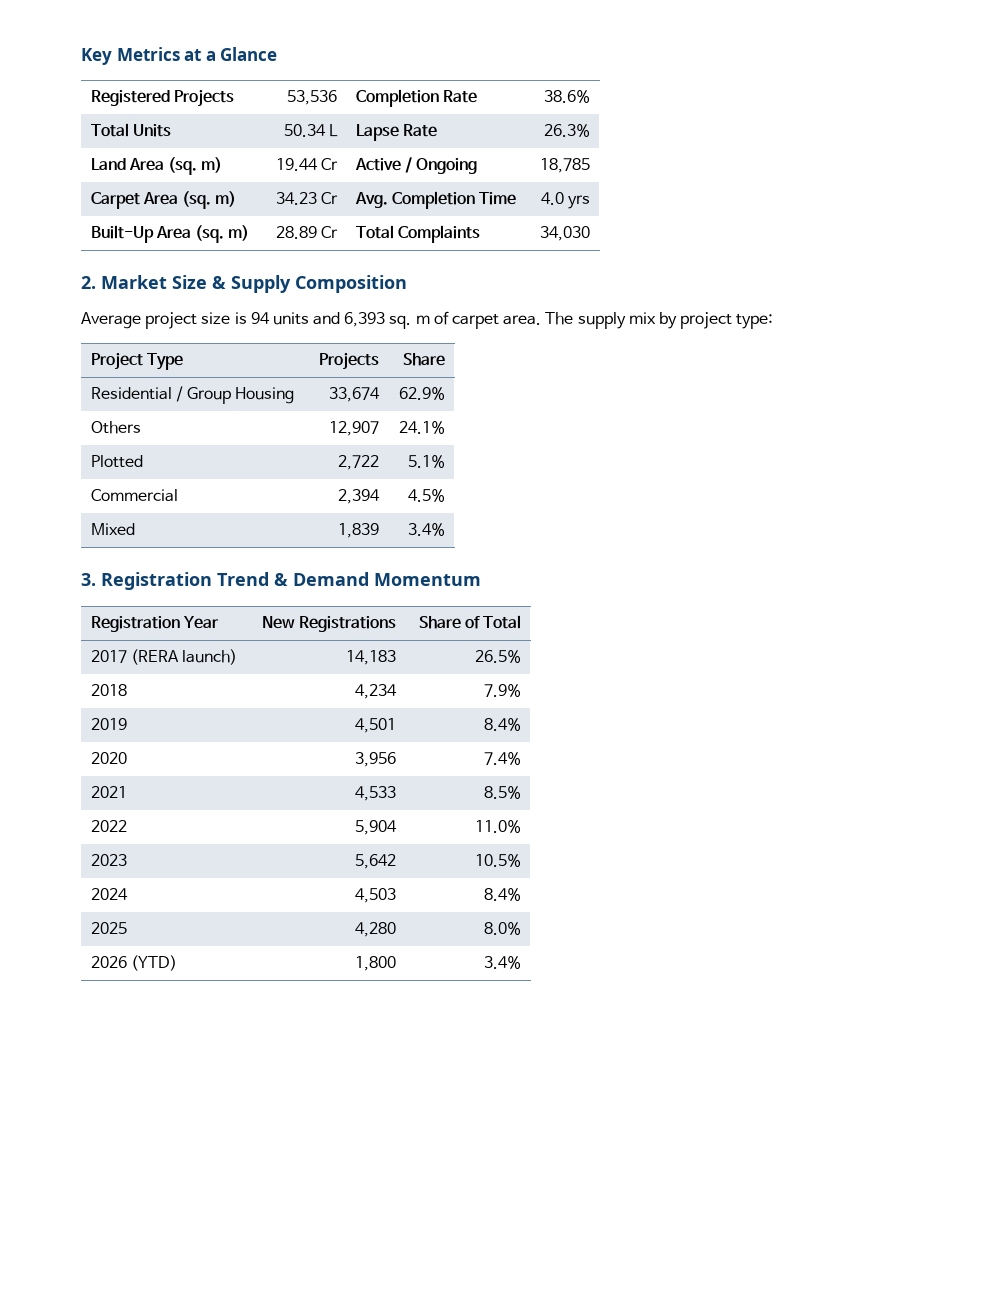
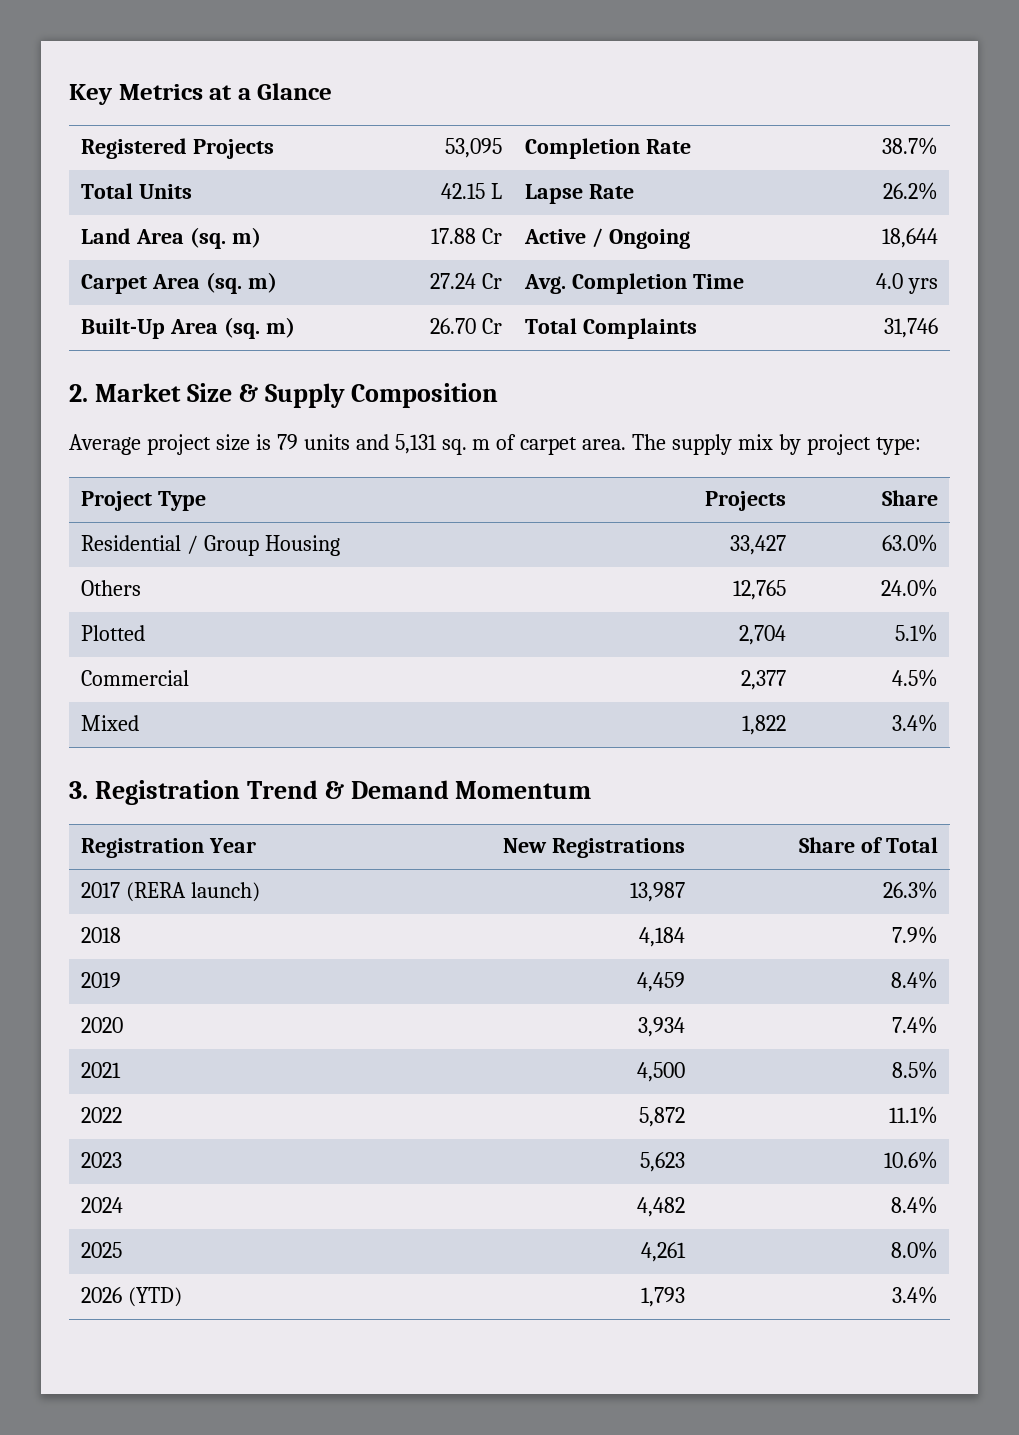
[287,90,338,105] 53,536 -> [445,138,503,158] 53,095
[544,90,591,103] 38.6% -> [882,137,939,155] 38.7%
[284,124,327,137] 50.34 -> [441,183,486,199] 42.15
[544,124,591,137] 26.3% -> [883,182,939,200] 26.2%
[276,158,319,171] 19.44 -> [431,228,477,244] 17.88
[540,158,591,173] 18,785 -> [882,228,939,248] 18,644
[276,192,318,205] 34.23 -> [430,273,477,289] 27.24
[276,226,318,239] 28.89 -> [430,318,477,334] 26.70
[540,226,591,241] 34,030 -> [884,318,939,338] 31,746
[250,312,270,324] 94 -> [276,434,298,450] 79
[344,312,386,327] 6,393 -> [394,434,437,454] 5,131
[329,387,381,402] [399,387,446,400] 33,674 | 62.9% -> [730,535,787,555] [882,534,939,552] 33,427 | 63.0%
[329,421,380,436] [399,421,446,434] 12,907 | 24.1% -> [733,580,787,600] [881,579,939,597] 12,765 | 24.0%
[338,455,380,470] 2,722 -> [739,625,787,645] 2,704
[338,489,381,504] 2,394 -> [741,670,787,690] 2,377
[338,523,380,538] 1,839 -> [742,715,787,735] 1,822
[346,650,397,665] [475,650,522,663] 14,183 | 26.5% -> [630,882,686,902] [883,881,939,899] 13,987 | 26.3%
[355,684,398,699] 4,234 -> [639,927,686,947] 4,184
[355,718,397,733] 4,501 -> [637,972,686,992] 4,459
[355,752,397,767] 3,956 -> [638,1017,686,1037] 3,934
[355,786,397,801] 4,533 -> [637,1062,686,1082] 4,500
[355,820,398,835] [475,820,522,833] 5,904 | 11.0% -> [639,1107,686,1127] [889,1106,939,1124] 5,872 | 11.1%
[355,854,397,869] [475,854,522,867] 5,642 | 10.5% -> [640,1152,686,1172] [884,1151,939,1169] 5,623 | 10.6%
[355,888,397,903] 4,503 -> [637,1197,686,1217] 4,482
[355,922,397,937] 4,280 -> [641,1242,687,1262] 4,261
[355,956,397,971] 1,800 -> [641,1287,686,1307] 1,793

